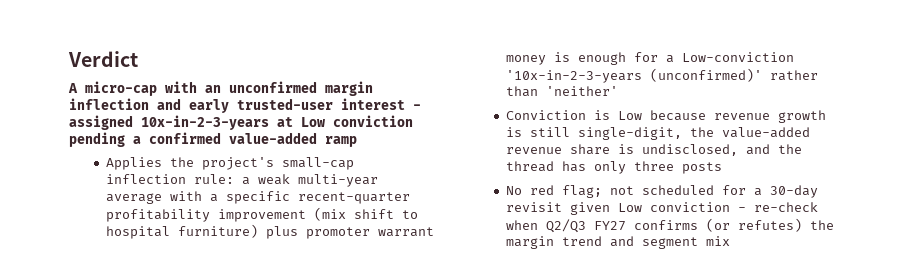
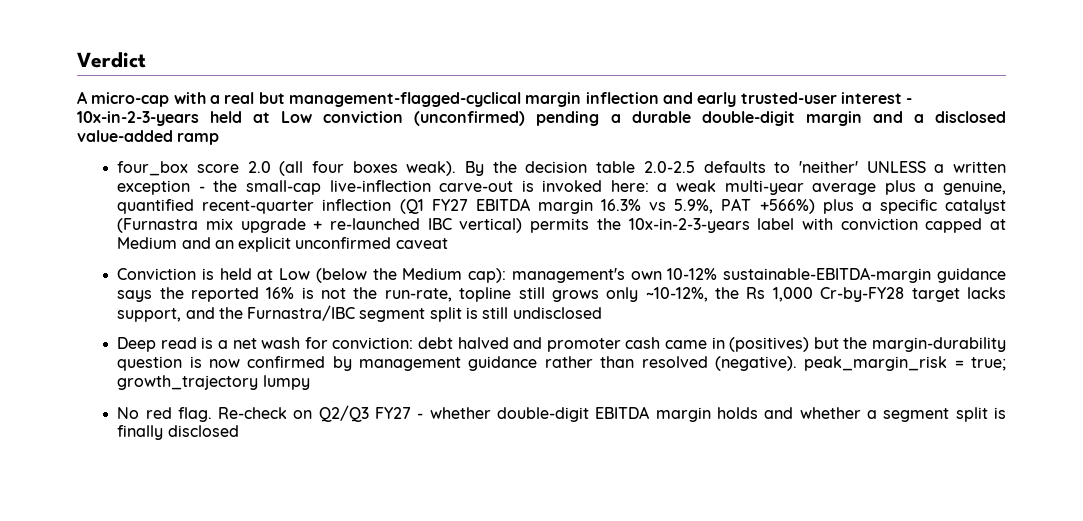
[205,81,317,93] an unconfirmed -> [209,92,521,107] a real but management-flagged-cyclical
[69,115,269,130] assigned 10x-in-2-3-years -> [77,111,243,126] 10x-in-2-3-years held
(413, 121) none -> [414,111,526,126] (unconfirmed)
[149,132,357,147] [105,157,354,170] [105,174,378,187] [105,191,410,204] [105,207,418,222] [105,224,434,239] [505,52,794,65] [505,68,818,83] [505,86,618,97] [505,110,826,123] [505,127,810,140] [505,144,802,156] [505,161,722,174] [505,185,818,198] [505,202,818,215] [505,218,834,233] [505,236,730,249] confirmed value-added ramp // Applies the project's small-cap inflection rule: a weak multi-year average with a specific recent-quarter profitability improvement (mix shift to hospital furniture) plus promoter warrant money is enough for a Low-conviction '10x-in-2-3-years (unconfirmed)' rather than 'neither' // Conviction is Low because revenue growth is still single-digit, the value-added revenue share is undisclosed, and the thread has only three posts // No red flag; not scheduled for a 30-day revisit given Low conviction - re-check when Q2/Q3 FY27 confirms (or refutes) the margin trend and segment mix -> [631,111,1007,126] [77,130,220,145] [117,161,1007,176] [117,180,1006,195] [117,198,1007,214] [117,218,1007,233] [117,237,448,252] [117,267,1007,283] [117,287,1007,302] [117,305,602,322] [117,337,1006,352] [117,356,1007,371] [117,375,310,390] [117,405,1007,422] [117,425,239,440] durable double-digit margin and a disclosed value-added ramp // four_box score 2.0 (all four boxes weak). By the decision table 2.0-2.5 defaults to 'neither' UNLESS a written exception - the small-cap live-inflection carve-out is invoked here: a weak multi-year average plus a genuine, quantified recent-quarter inflection (Q1 FY27 EBITDA margin 16.3% vs 5.9%, PAT +566%) plus a specific catalyst (Furnastra mix upgrade + re-launched IBC vertical) permits the 10x-in-2-3-years label with conviction capped at Medium and an explicit unconfirmed caveat // Conviction is held at Low (below the Medium cap): management's own 10-12% sustainable-EBITDA-margin guidance says the reported 16% is not the run-rate, topline still grows only ~10-12%, the Rs 1,000 Cr-by-FY28 target lacks support, and the Furnastra/IBC segment split is still undisclosed // Deep read is a net wash for conviction: debt halved and promoter cash came in (positives) but the margin-durability question is now confirmed by management guidance rather than resolved (negative). peak_margin_risk = true; growth_trajectory lumpy // No red flag. Re-check on Q2/Q3 FY27 - whether double-digit EBITDA margin holds and whether a segment split is finally disclosed

